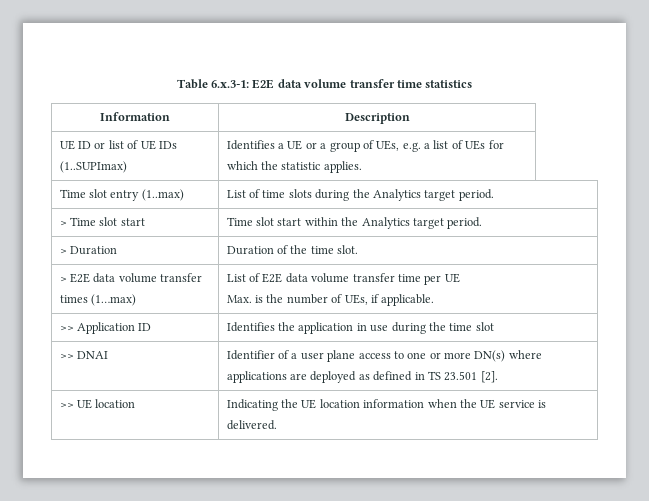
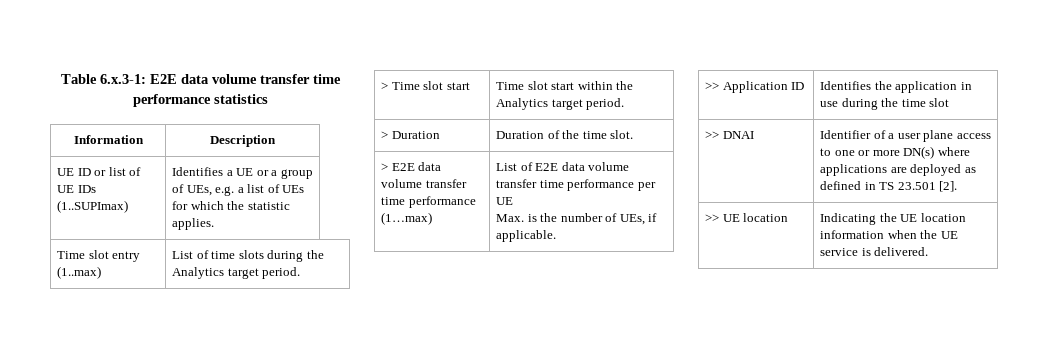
(422, 84) none -> [132,94,211,107] performance
[59,295,88,303] times -> [381,196,476,208] time performance
(421, 278) none -> [567,179,635,191] performance

